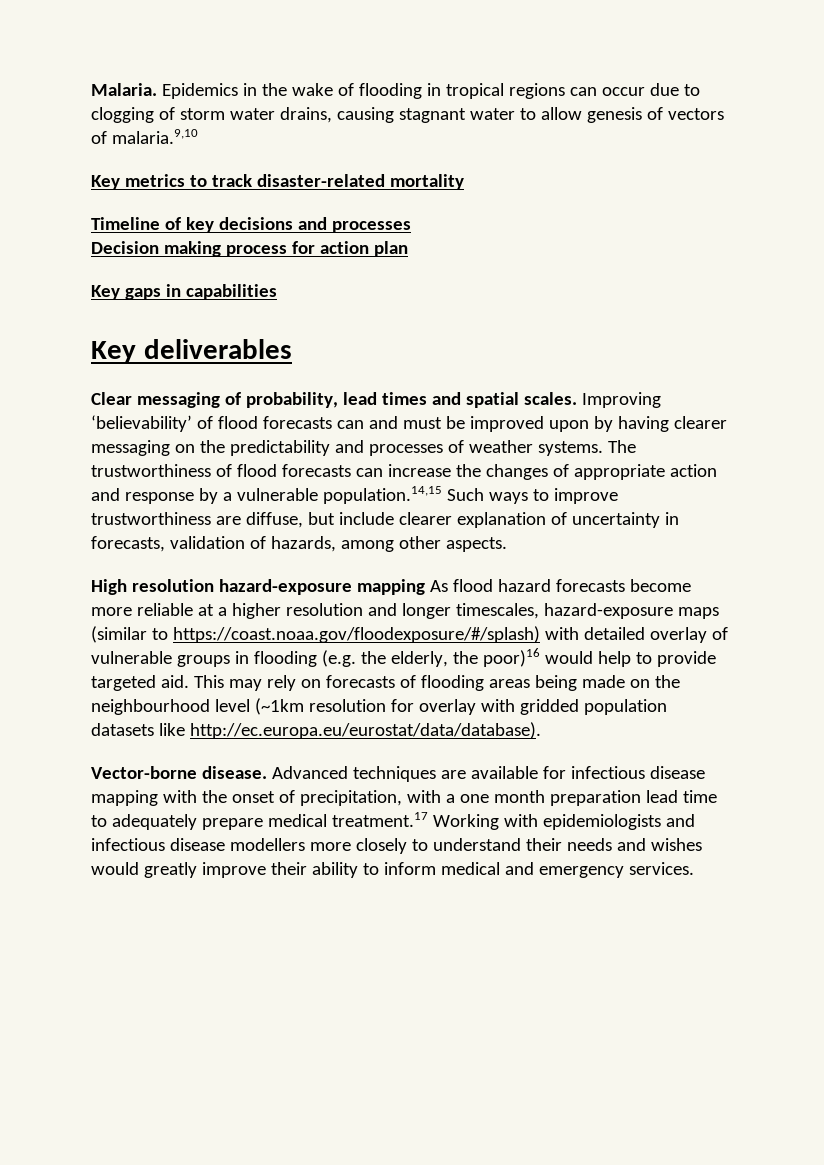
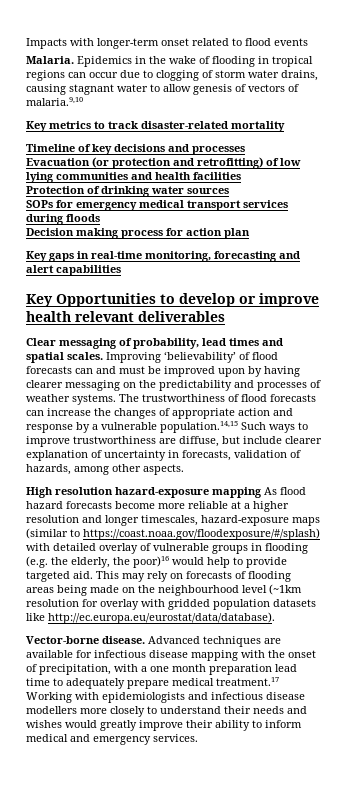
(91, 89) none -> [26,38,308,49] Impacts with longer-term onset related to flood events //
(411, 227) none -> [26,157,301,169] [26,172,241,183] [26,186,229,197] [26,200,288,211] [26,214,100,225] // Evacuation (or protection and retrofitting) of low lying communities and health facilities // Protection of drinking water sources // SOPs for emergency medical transport services during floods
[185,284,277,300] [91,341,136,363] capabilities // Key -> [91,251,300,262] [26,265,121,276] [26,293,319,307] [26,311,134,322] real-time monitoring, forecasting and alert capabilities // Key Opportunities to develop or improve health relevant

